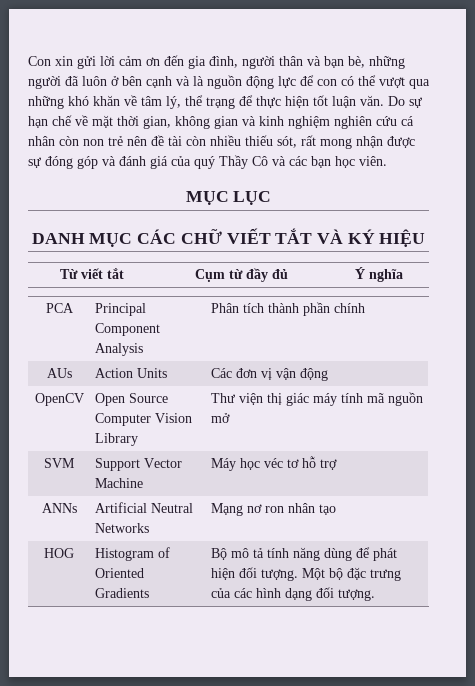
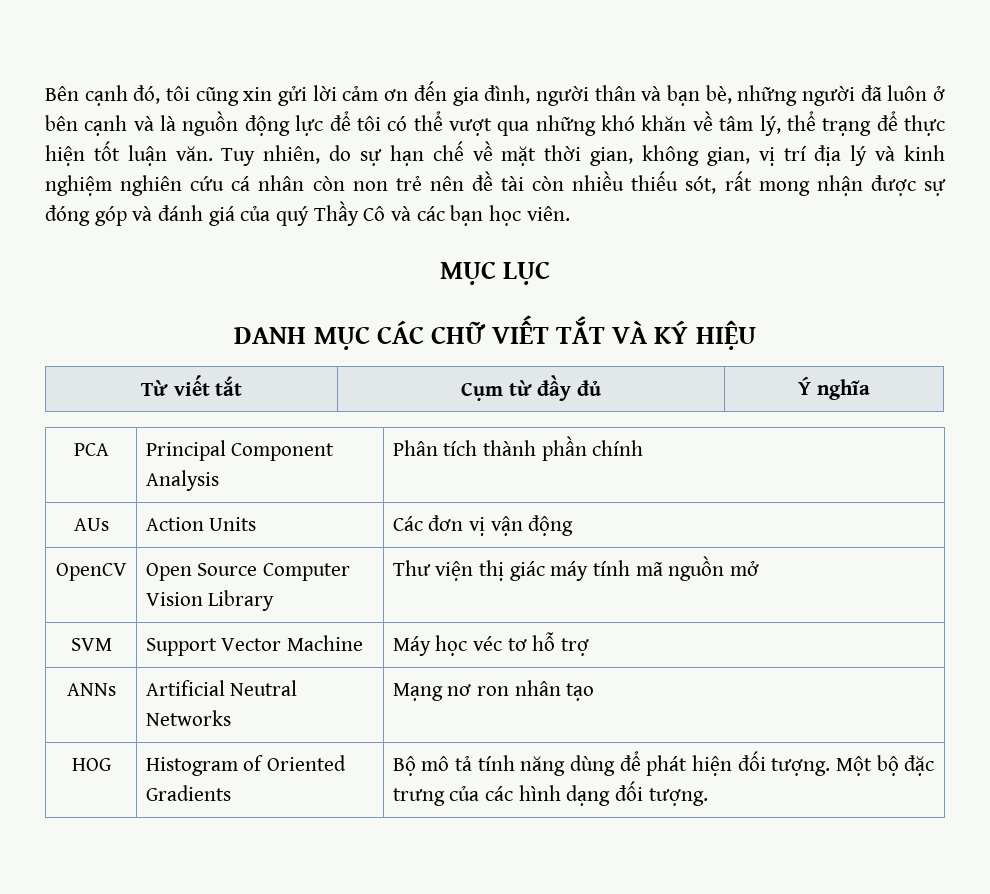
[28,56,51,66] Con -> [45,85,239,106] Bên cạnh đó, tôi cũng
[317,79,337,86] con -> [356,116,381,131] tôi
[388,96,405,106] Do -> [221,145,352,166] Tuy nhiên, do
[214,116,238,129] gian -> [706,145,868,166] gian, vị trí địa lý

